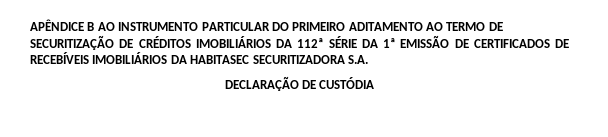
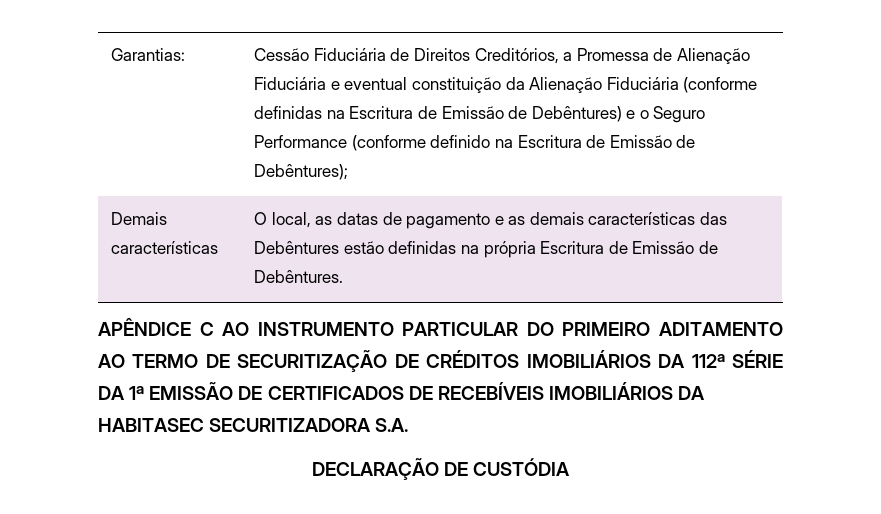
[30,19,95,31] APÊNDICE B -> [111,48,186,61] [254,48,750,64] [254,77,758,93] [254,106,706,123] [254,135,696,151] [254,164,349,180] [111,212,168,225] [111,241,219,254] [254,212,728,229] [254,241,718,258] [254,270,344,283] [98,318,214,336] Garantias: | Cessão Fiduciária de Direitos Creditórios, a Promessa de Alienação Fiduciária e eventual constituição da Alienação Fiduciária (conforme definidas na Escritura de Emissão de Debêntures) e o Seguro Performance (conforme definido na Escritura de Emissão de Debêntures); // Demais características | O local, as datas de pagamento e as demais características das Debêntures estão definidas na própria Escritura de Emissão de Debêntures. // APÊNDICE C

